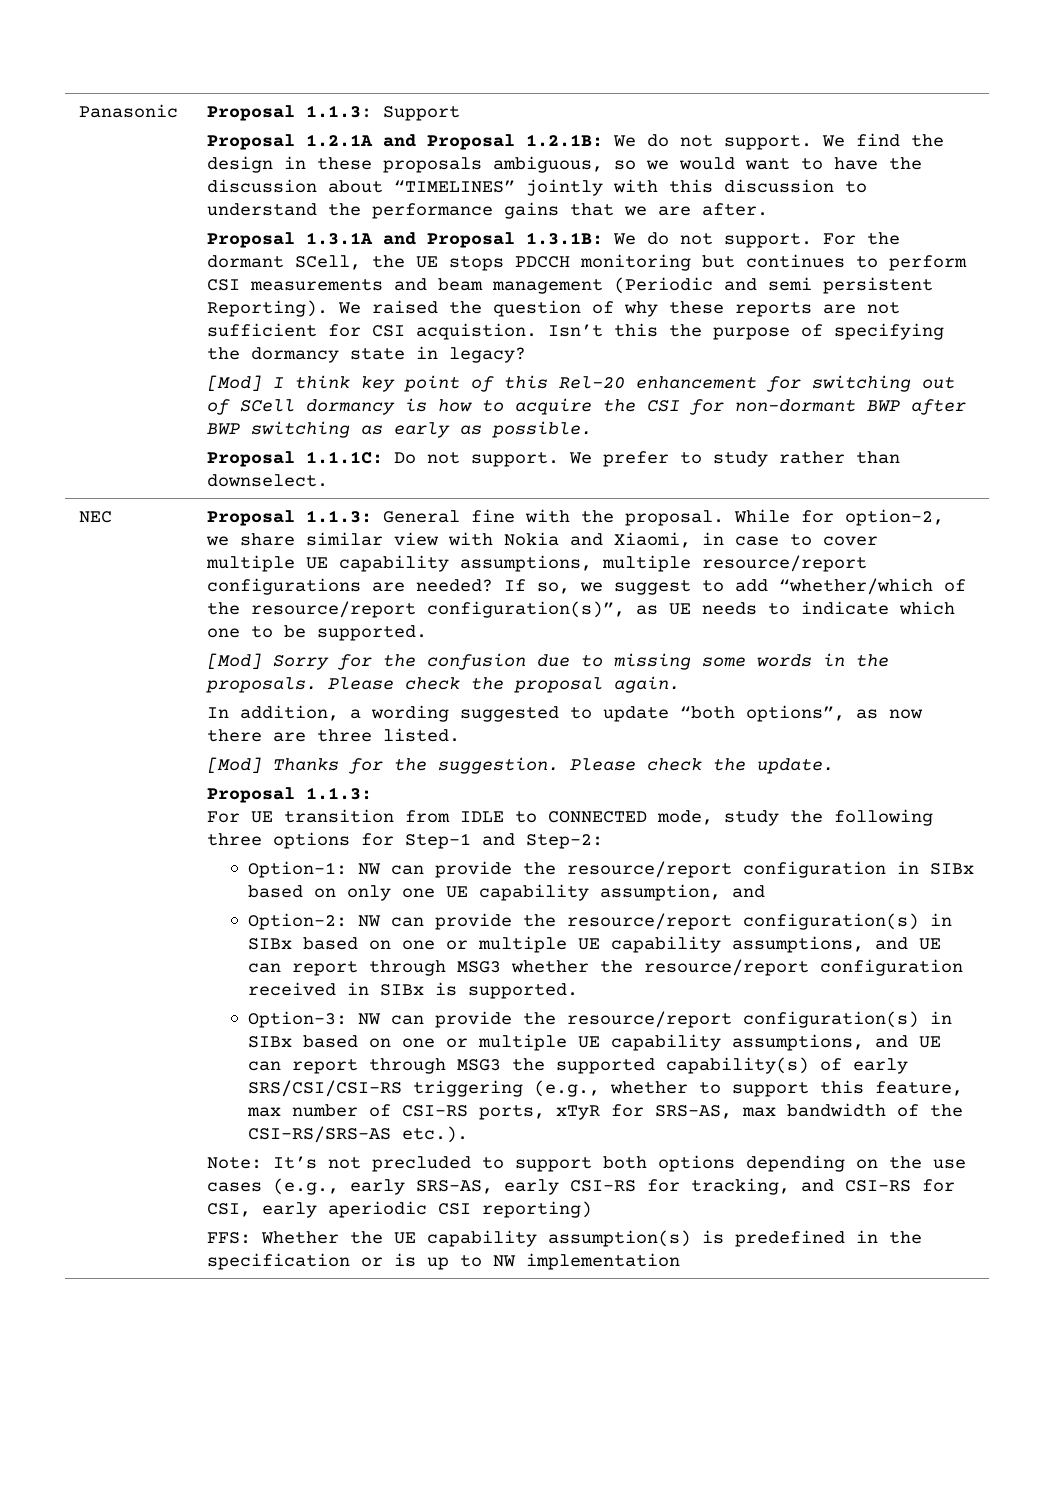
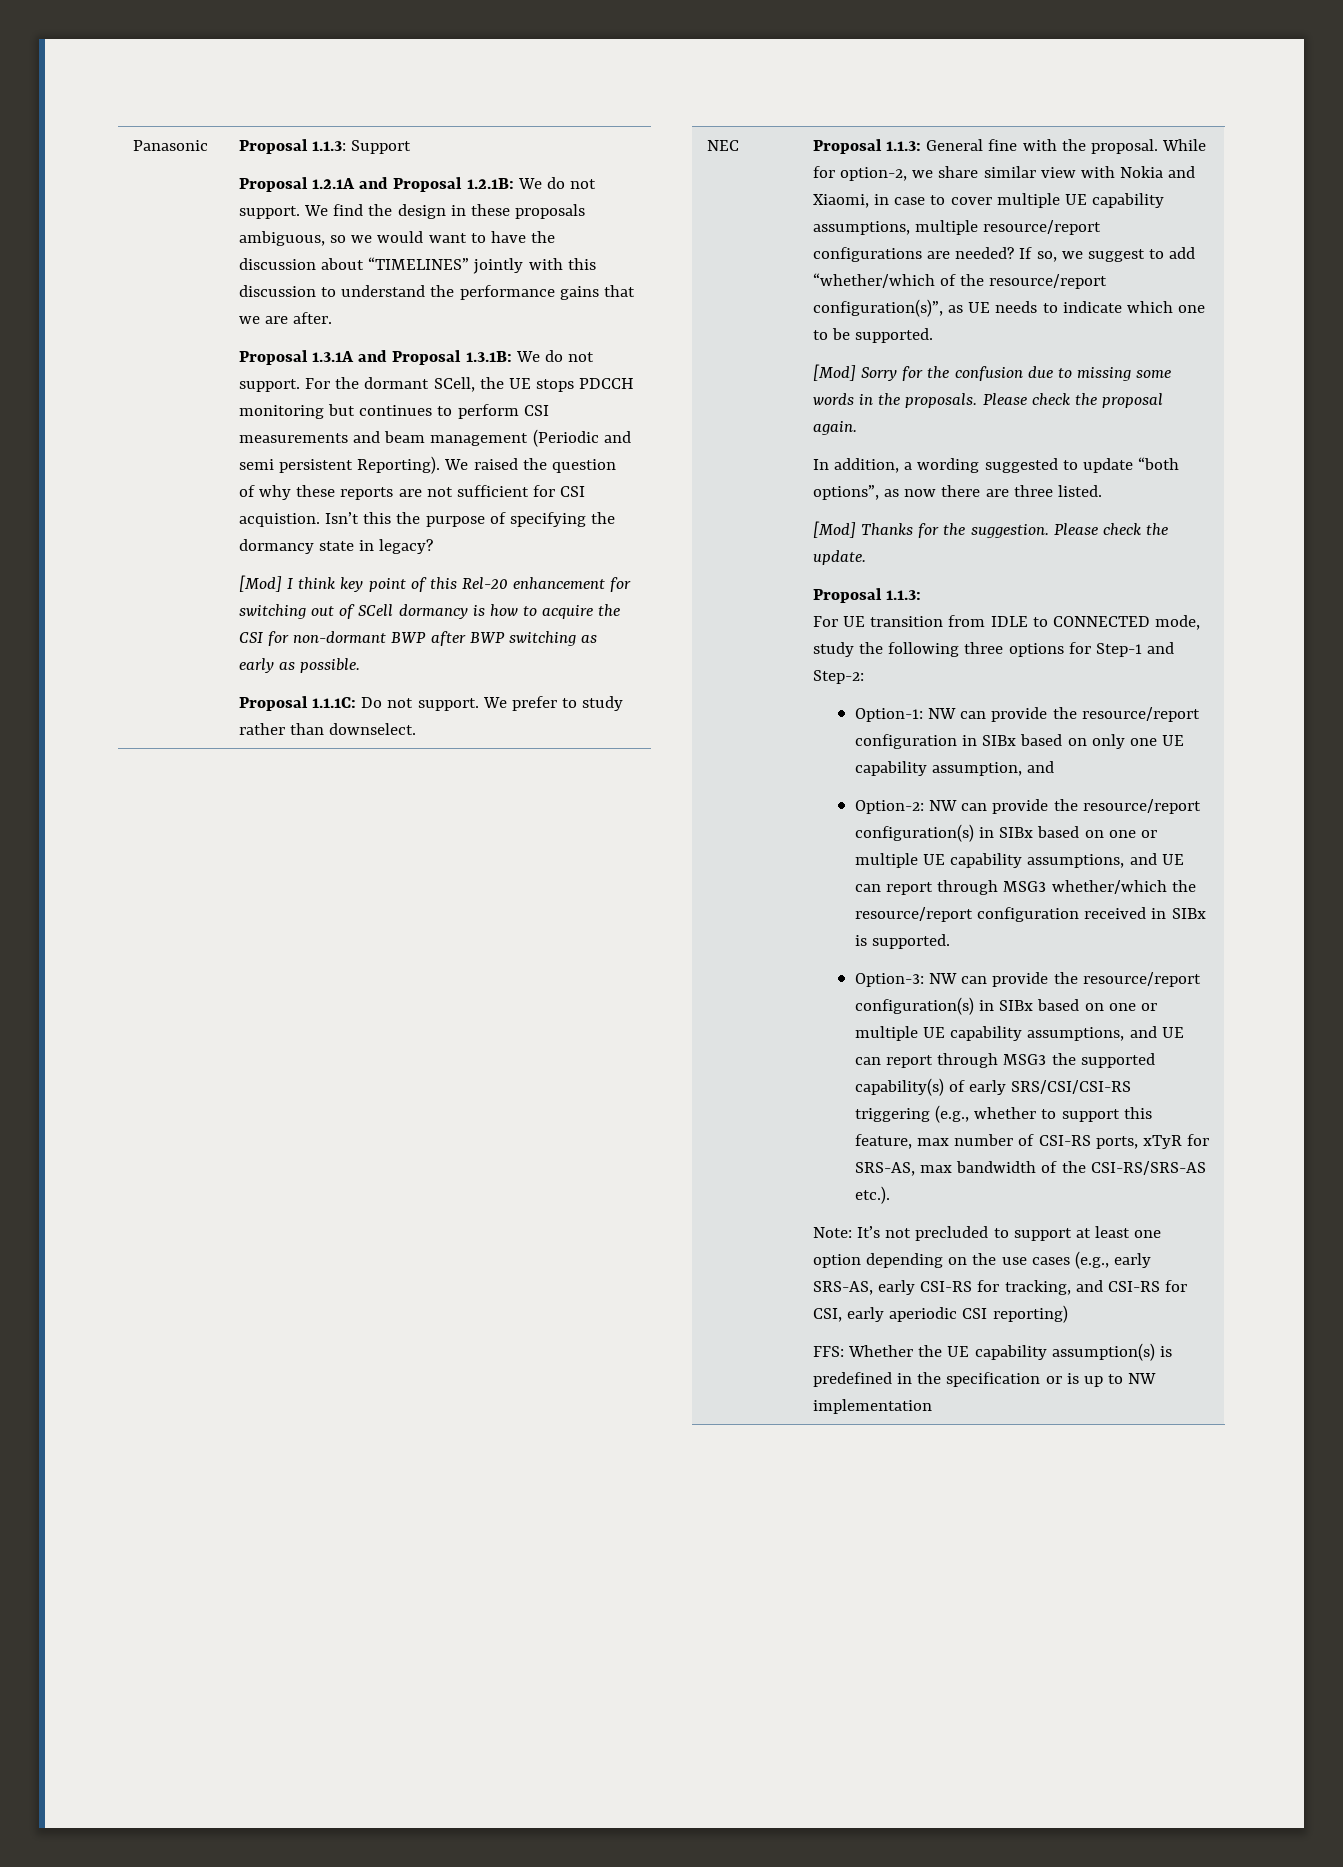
[510,960,589,973] whether -> [1051,880,1167,894] whether/which
[603,1155,736,1172] both options -> [1075,1226,1162,1238] [813,1254,862,1268] at least one option

